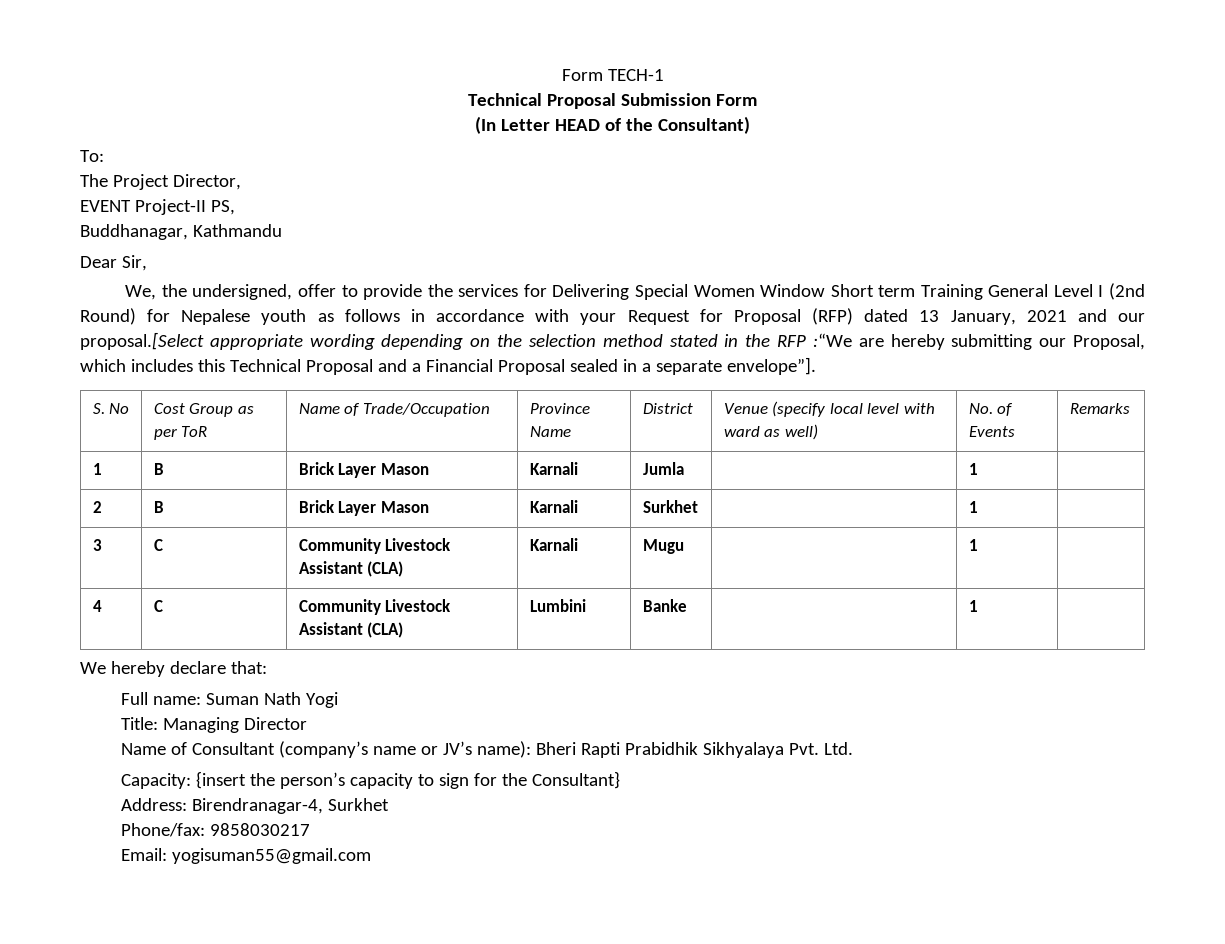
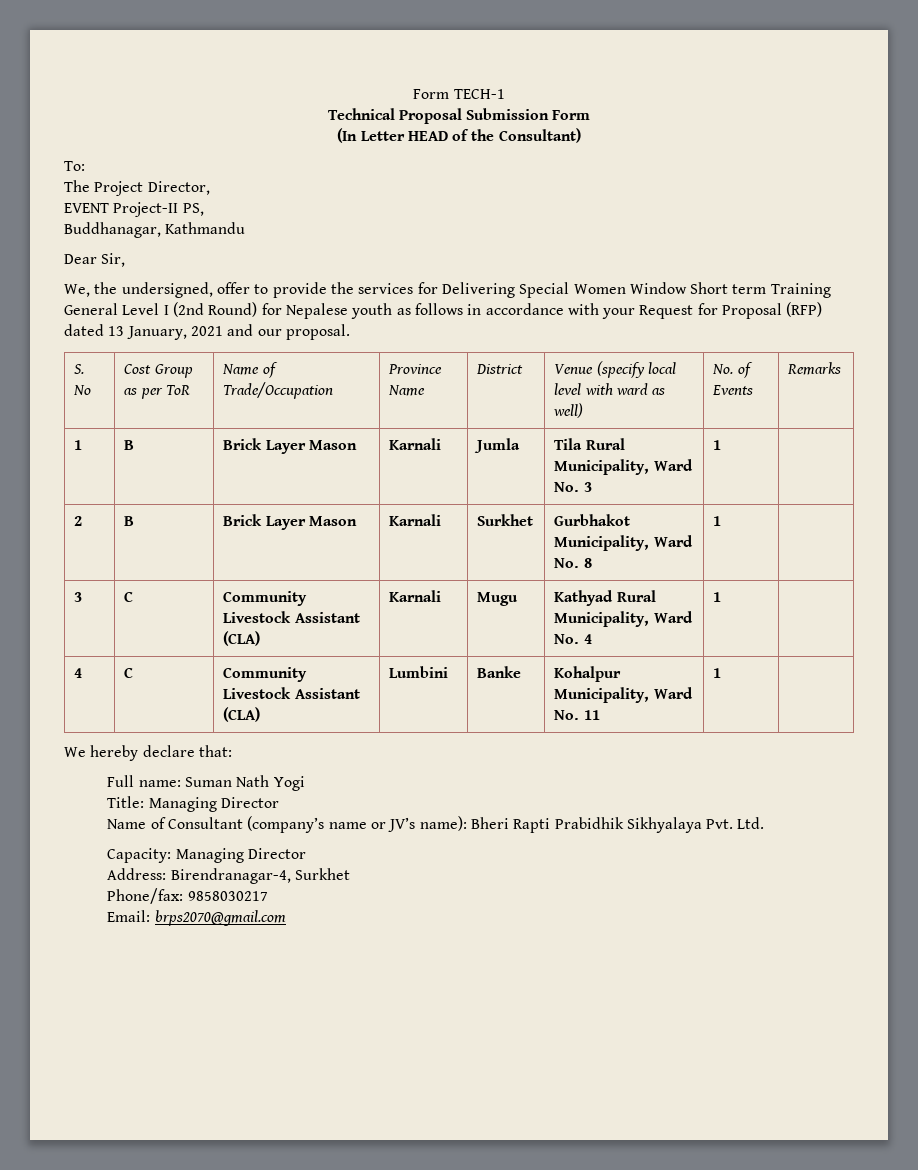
[80,332,1146,350] [80,357,816,375] proposal.[Select appropriate wording depending on the selection method stated in the RFP :“We are hereby submitting our Proposal, which includes this Technical Proposal and a Financial Proposal sealed in a separate envelope”]. -> [285,324,350,340] proposal.
(684, 468) none -> [554,438,625,450] [554,459,693,475] [554,482,592,492] Tila Rural Municipality, Ward No. 3
(698, 506) none -> [554,514,631,526] [554,535,693,551] [554,558,592,568] Gurbhakot Municipality, Ward No. 8
(684, 546) none -> [554,590,656,606] [554,611,693,627] [554,634,592,644] Kathyad Rural Municipality, Ward No. 4
(687, 605) none -> [554,666,622,682] [554,687,693,703] [554,710,600,720] Kohalpur Municipality, Ward No. 11
[196,771,621,789] {insert the person’s capacity to sign for the Consultant} -> [175,848,306,863] Managing Director
[172,848,372,864] yogisuman55@gmail.com -> [154,910,286,926] brps2070@gmail.com

